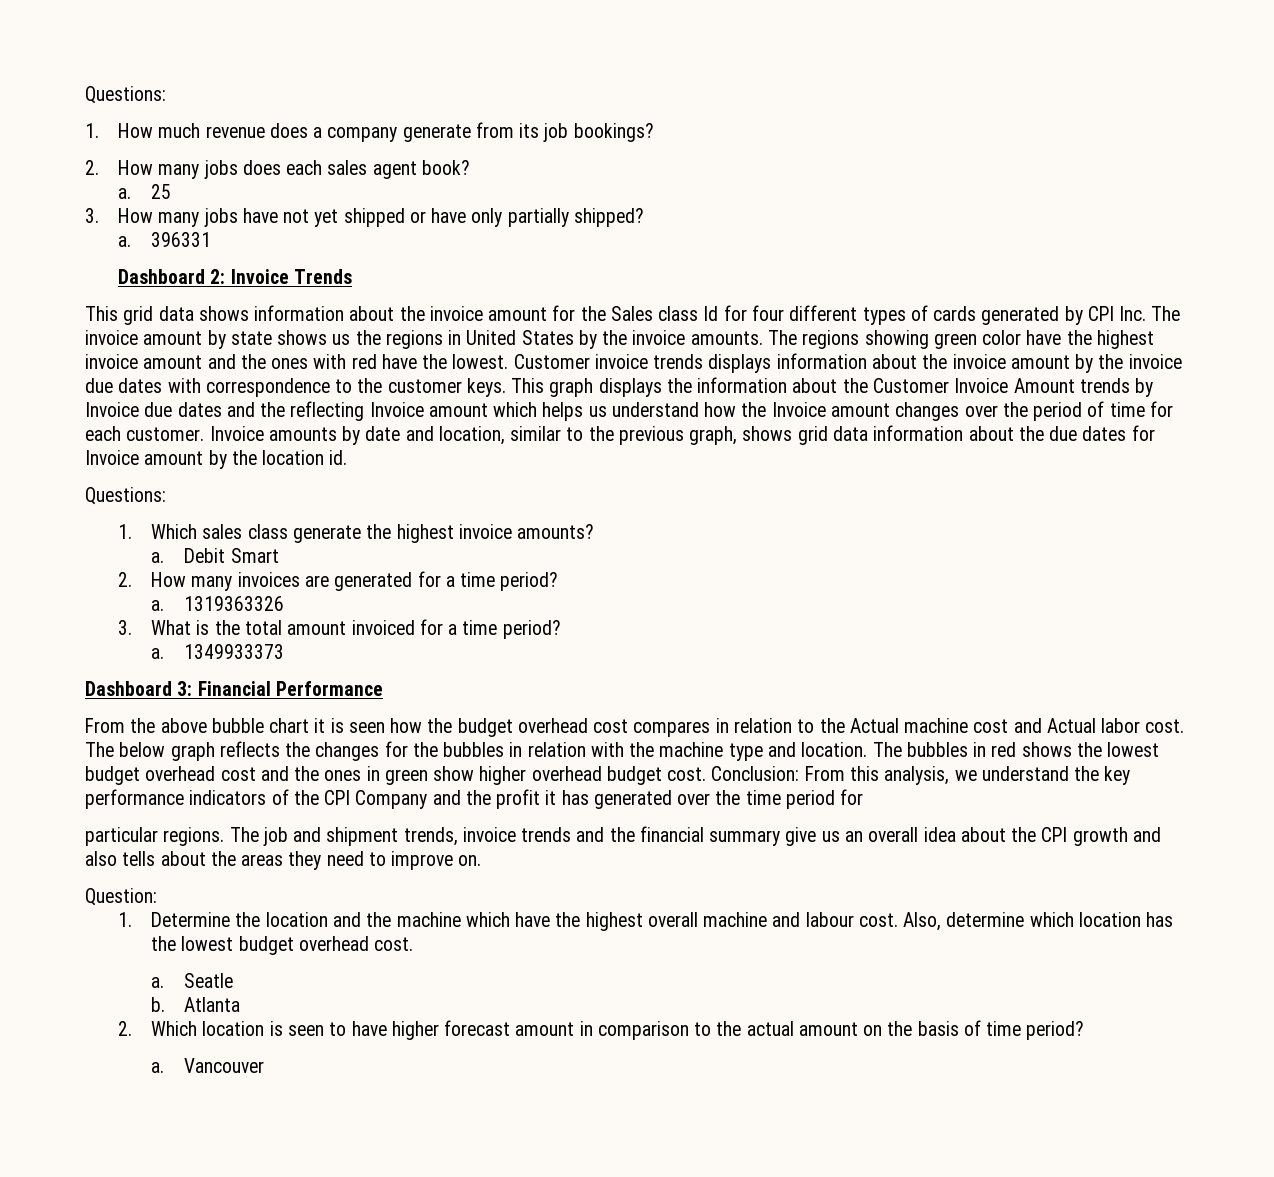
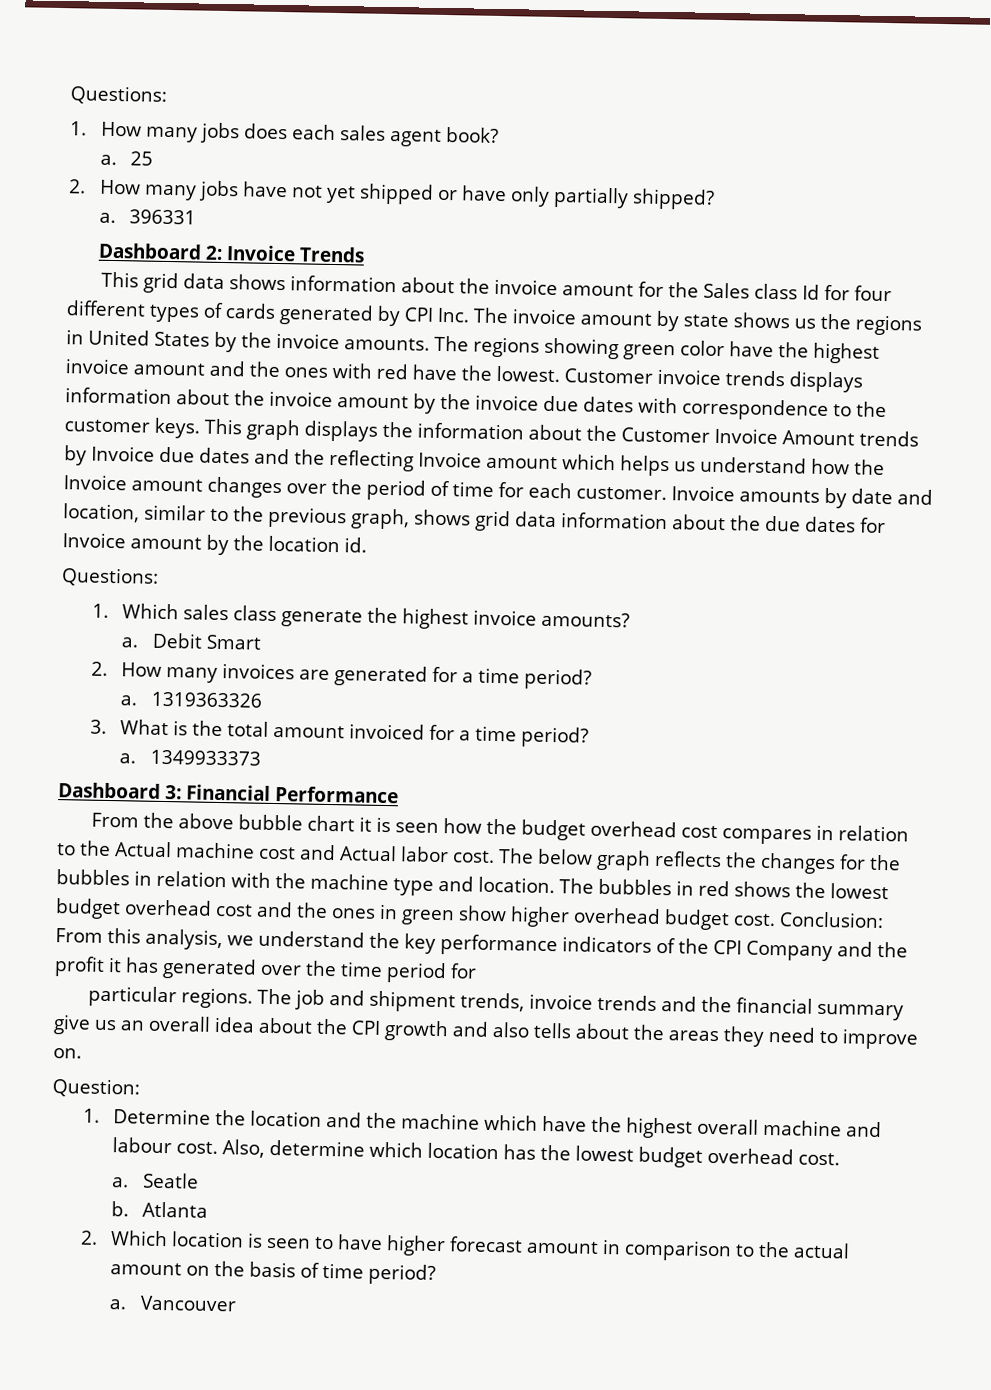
[158,122,654,142] [85,160,154,175] much revenue does a company generate from its job bookings? // 2. How -> (142, 129) none
[85,208,99,223] 3. -> [69,179,86,194] 2.

